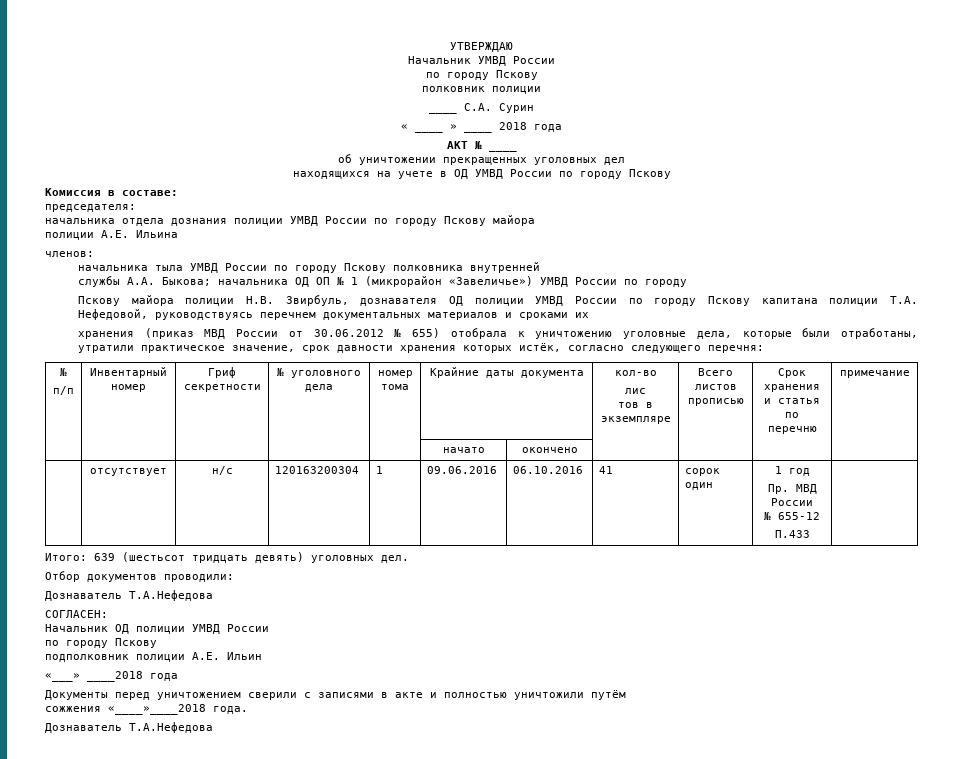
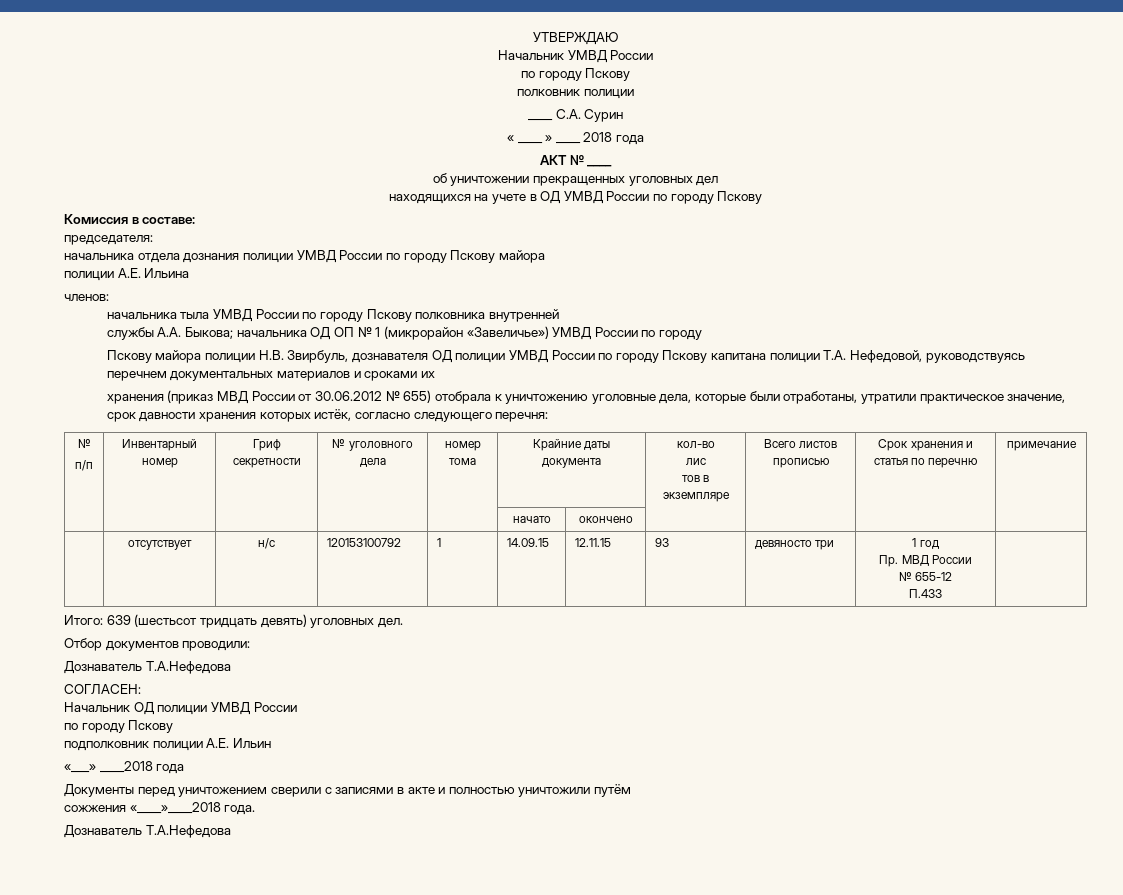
[275,466,360,474] [376,466,384,474] [427,466,498,474] [513,466,584,474] [599,466,614,474] [685,468,721,476] [685,482,714,490] 120163200304 | 1 | 09.06.2016 | 06.10.2016 | 41 | сорок один -> [327,538,402,547] [437,538,442,547] [507,538,550,547] [575,538,612,547] [655,538,670,547] [755,540,835,550] 120153100792 | 1 | 14.09.15 | 12.11.15 | 93 | девяносто три

